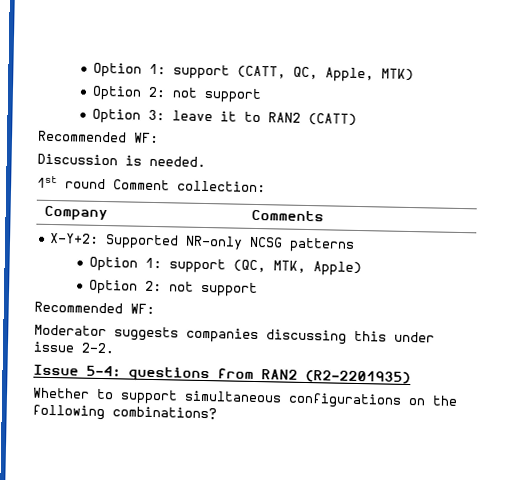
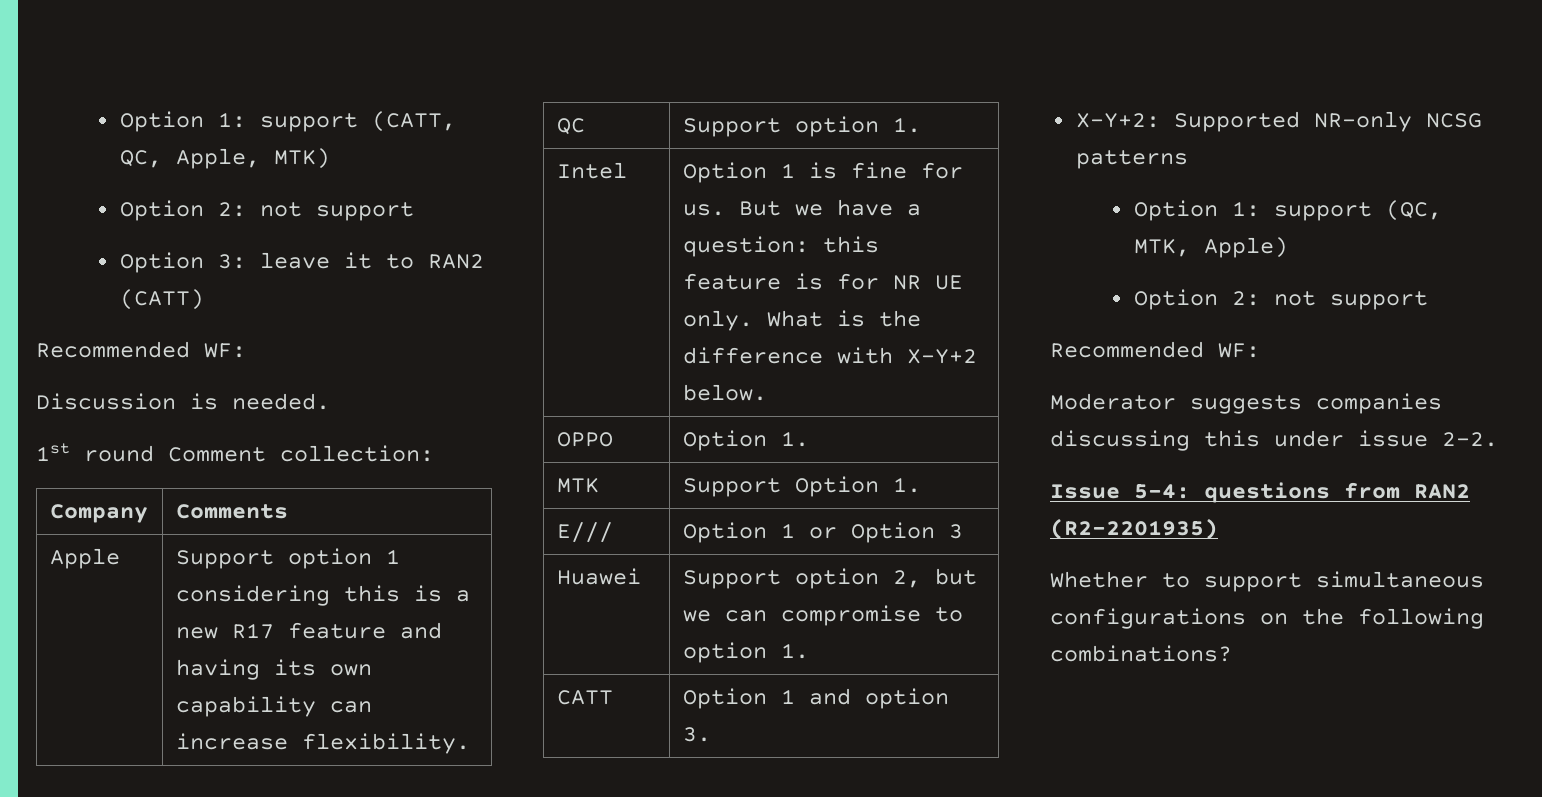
(324, 215) none -> [49,548,120,569] [175,548,400,569] [175,585,470,606] [175,622,442,639] [175,659,372,680] [175,696,372,717] [175,733,470,754] [556,118,585,135] [682,116,921,137] [556,162,627,179] [682,162,963,183] [682,199,921,216] [682,236,879,257] [682,273,963,290] [682,310,921,331] [682,347,977,364] [682,384,767,401] [556,432,613,447] [682,430,809,451] [556,478,599,493] [682,476,921,497] [556,522,613,543] [682,522,963,543] [556,568,641,585] [682,568,977,589] [682,605,963,626] [682,642,809,663] [556,690,613,705] [682,688,949,709] [682,727,711,742] // Apple | Support option 1 considering this is a new R17 feature and having its own capability can increase flexibility. // QC | Support option 1. // Intel | Option 1 is fine for us. But we have a question: this feature is for NR UE only. What is the difference with X-Y+2 below. // OPPO | Option 1. // MTK | Support Option 1. // E/// | Option 1 or Option 3 // Huawei | Support option 2, but we can compromise to option 1. // CATT | Option 1 and option 3.

